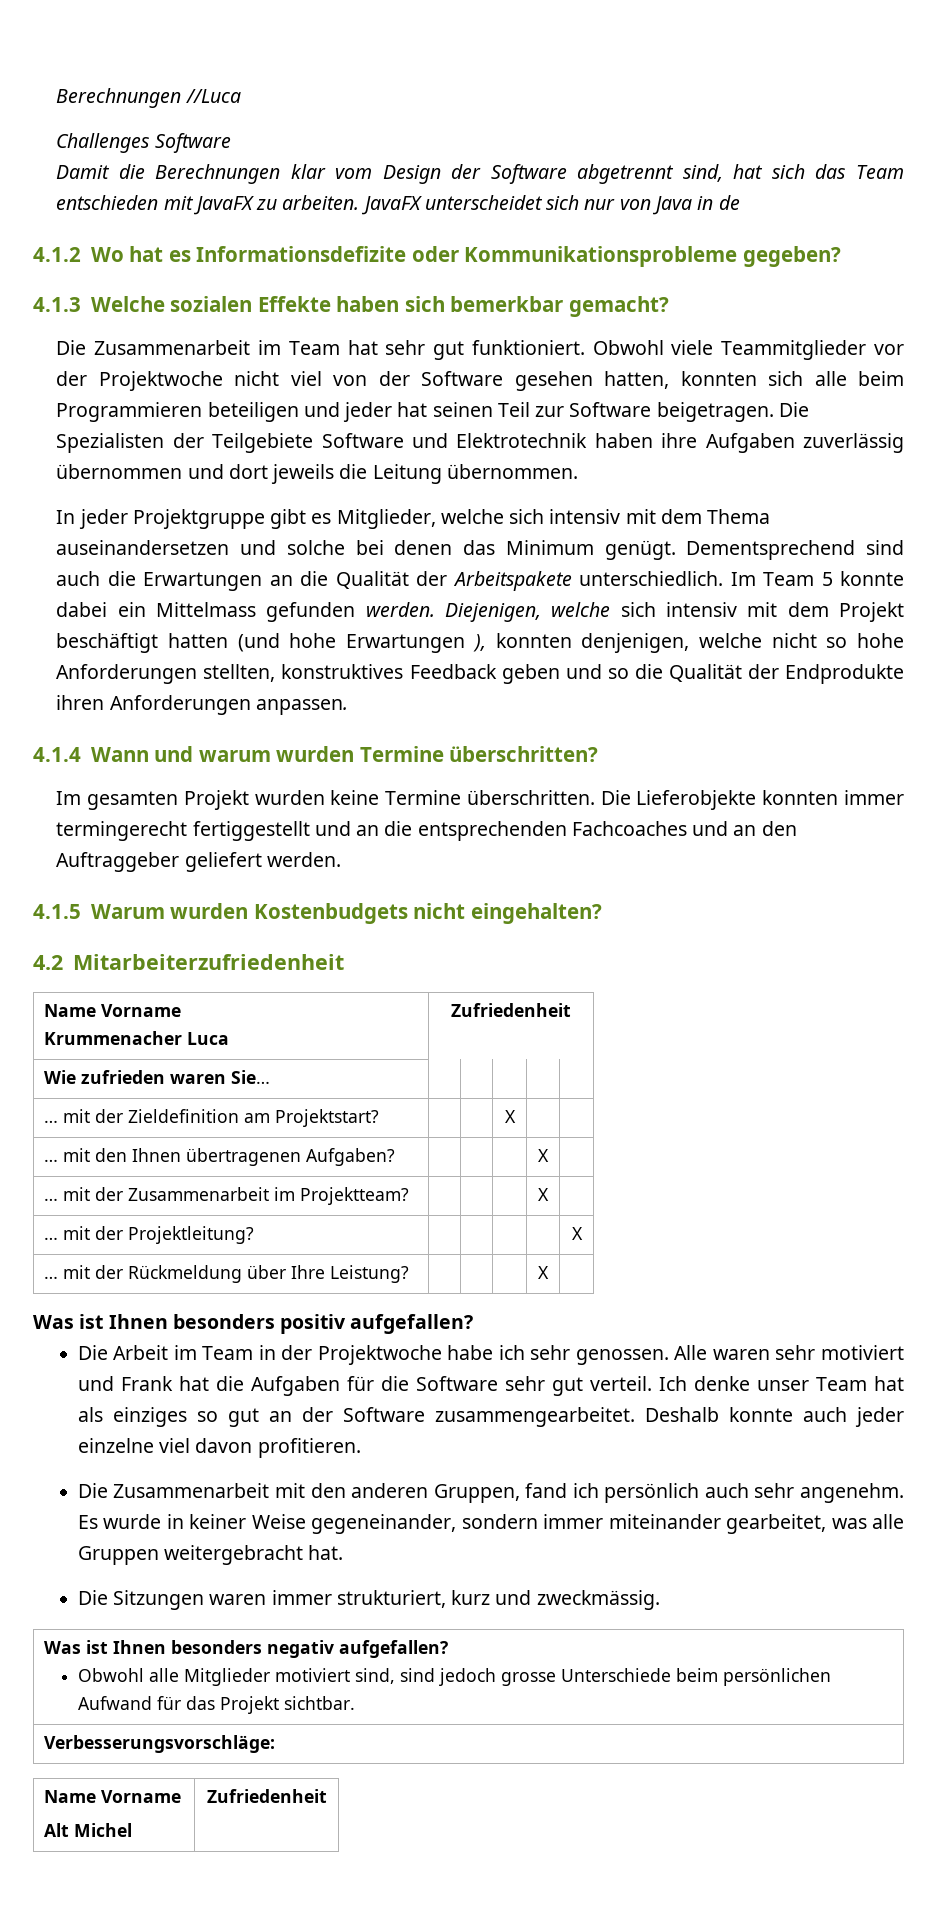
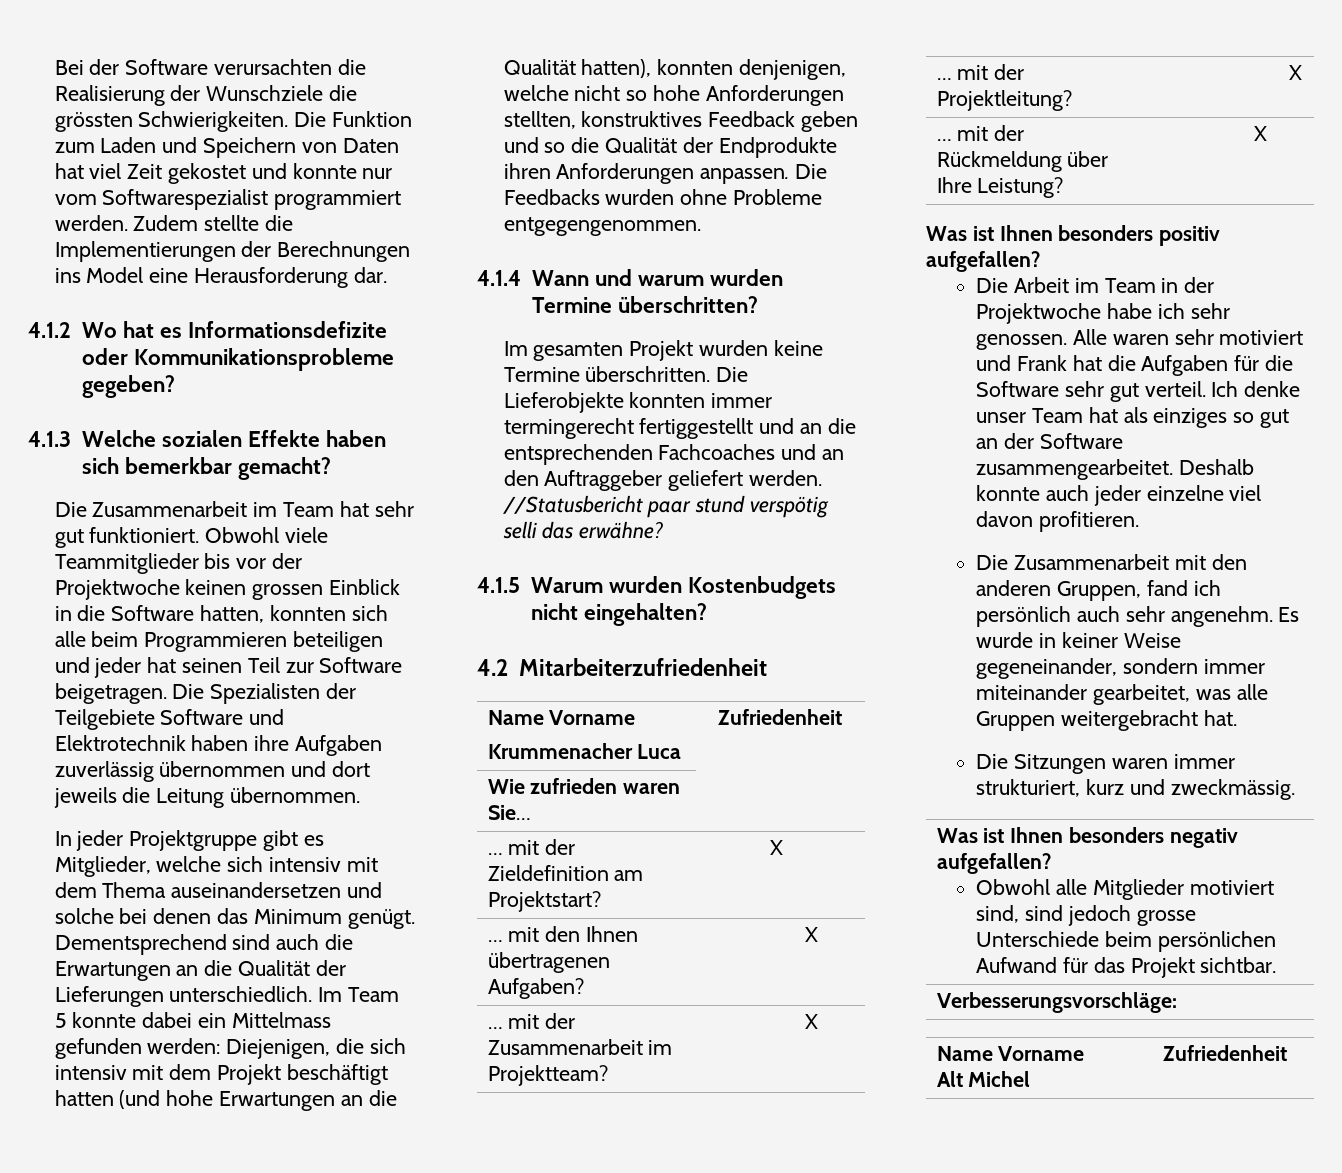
[56,88,241,108] [56,133,231,153] [56,164,905,184] [56,195,740,215] Berechnungen //Luca // Challenges Software // Damit die Berechnungen klar vom Design der Software abgetrennt sind, hat sich das Team entschieden mit JavaFX zu arbeiten. JavaFX unterscheidet sich nur von Java in de -> [54,59,366,75] [54,85,357,106] [54,111,412,132] [54,137,399,158] [54,163,393,184] [54,189,402,210] [54,215,293,231] [54,241,411,262] [54,267,387,288] Bei der Software verursachten die Realisierung der Wunschziele die grössten Schwierigkeiten. Die Funktion zum Laden und Speichern von Daten hat viel Zeit gekostet und konnte nur vom Softwarespezialist programmiert werden. Zudem stellte die Implementierungen der Berechnungen ins Model eine Herausforderung dar.
(867, 350) none -> [204,553,231,569] bis
[234,371,593,391] nicht viel von der Software gesehen -> [185,579,400,600] [54,605,195,621] keinen grossen Einblick in die Software
[452,571,572,591] Arbeitspakete -> [54,986,164,1007] Lieferungen
[365,602,611,622] werden. Diejenigen, welche -> [147,1038,364,1059] werden: Diejenigen, die
[472,634,486,652] ), -> [340,1090,397,1106] [503,59,652,78] an die Qualität hatten),
(348, 707) none -> [794,164,827,179] [503,189,822,205] [503,217,701,236] Die Feedbacks wurden ohne Probleme entgegengenommen.
(341, 859) none -> [502,495,829,518] [502,521,664,539] //Statusbericht paar stund verspötig selli das erwähne?

